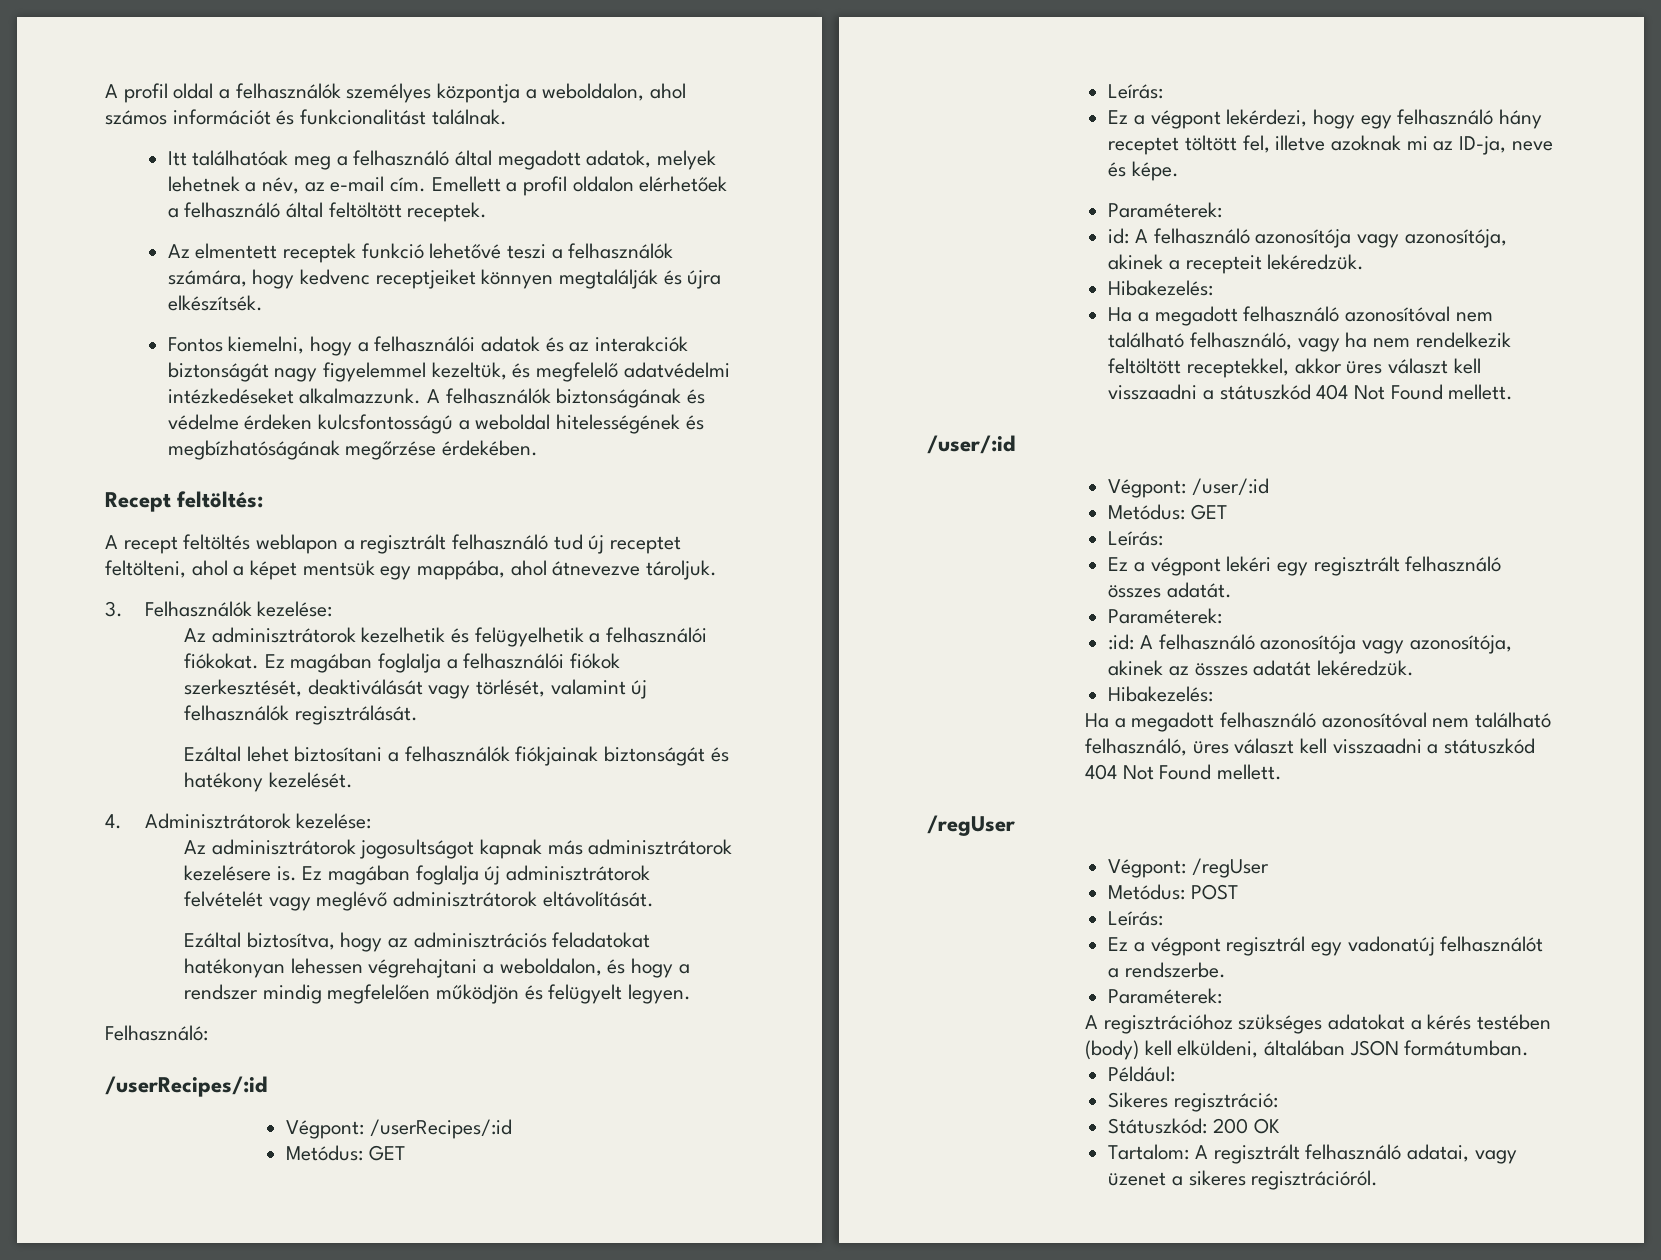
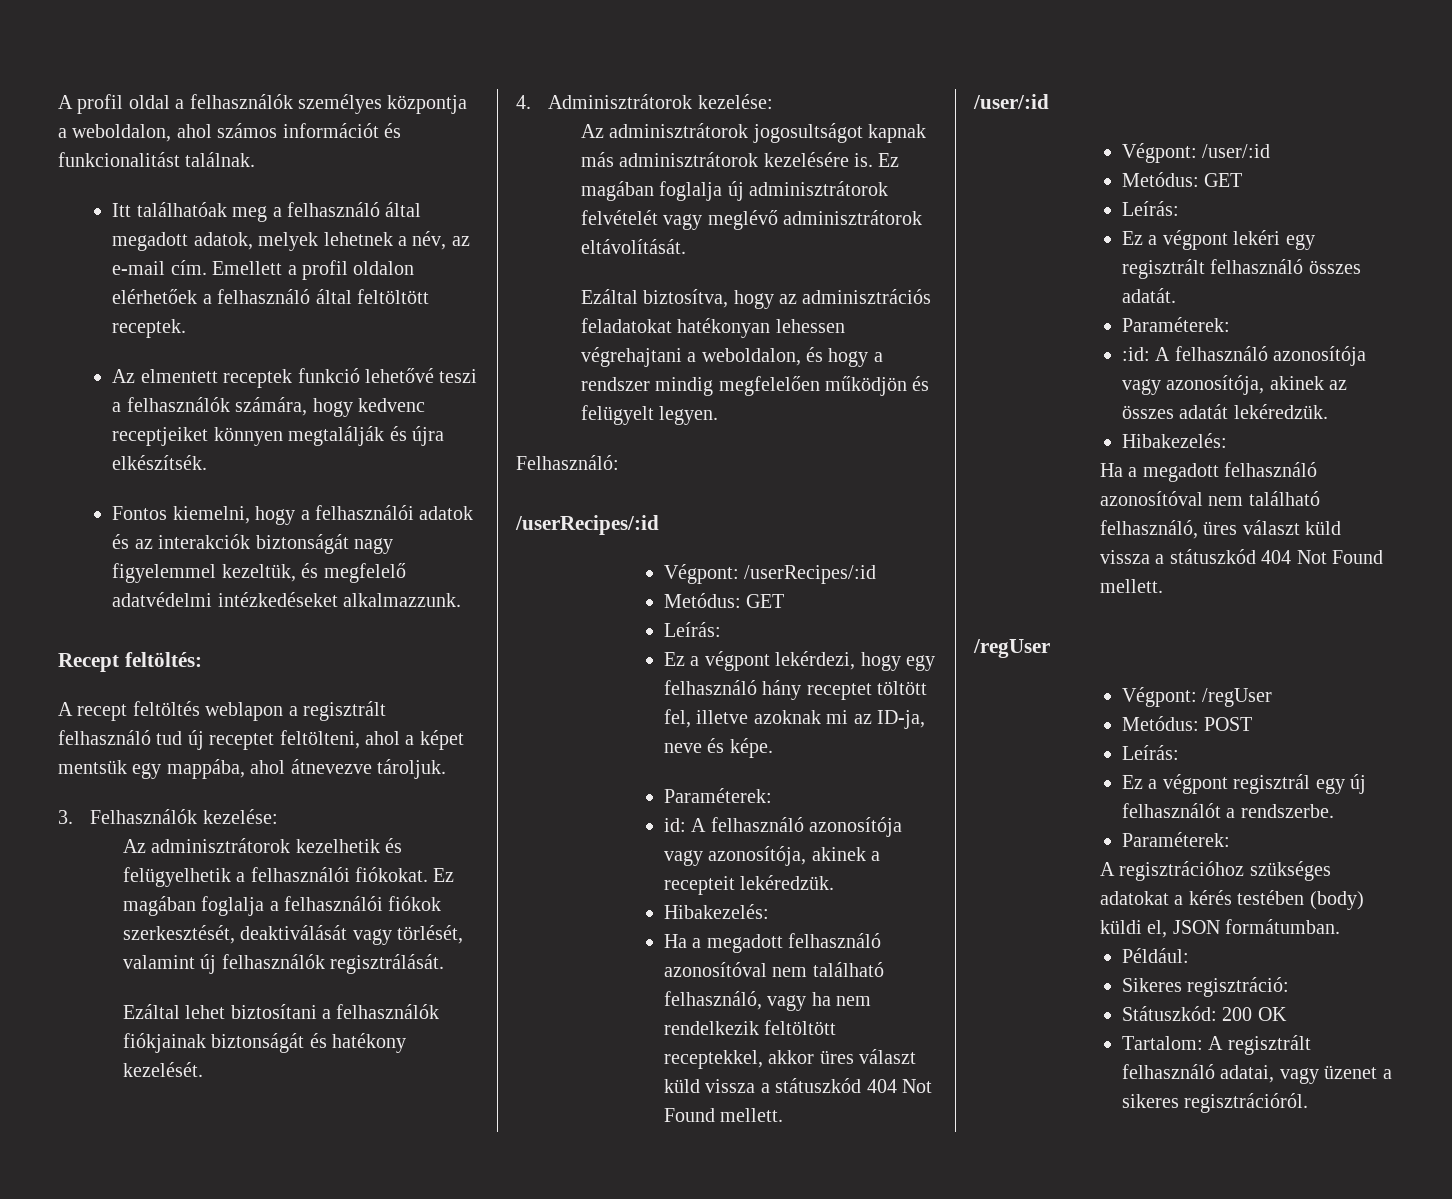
[426,388,705,408] [167,414,704,434] [167,440,538,460] A felhasználók biztonságának és védelme érdeken kulcsfontosságú a weboldal hitelességének és megbízhatóságának megőrzése érdekében. -> (462, 600) none
[184,865,272,881] kezelésere -> [763,152,849,167] kezelésére
[1453,358,1481,374] [1108,384,1198,400] kell visszaadni -> [664,1079,756,1093] küld vissza
[1300,738,1422,754] kell visszaadni -> [1305,521,1342,535] [1100,550,1150,564] küld vissza
[1347,936,1435,956] vadonatúj -> [1350,774,1366,794] új
[1144,1040,1346,1058] kell elküldeni, általában -> [1100,920,1168,938] küldi el,

